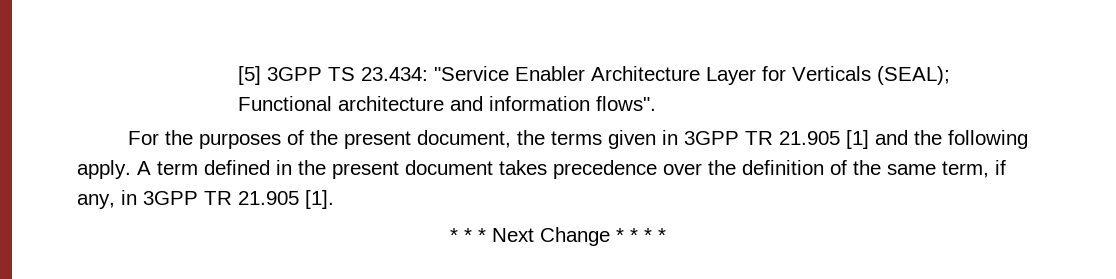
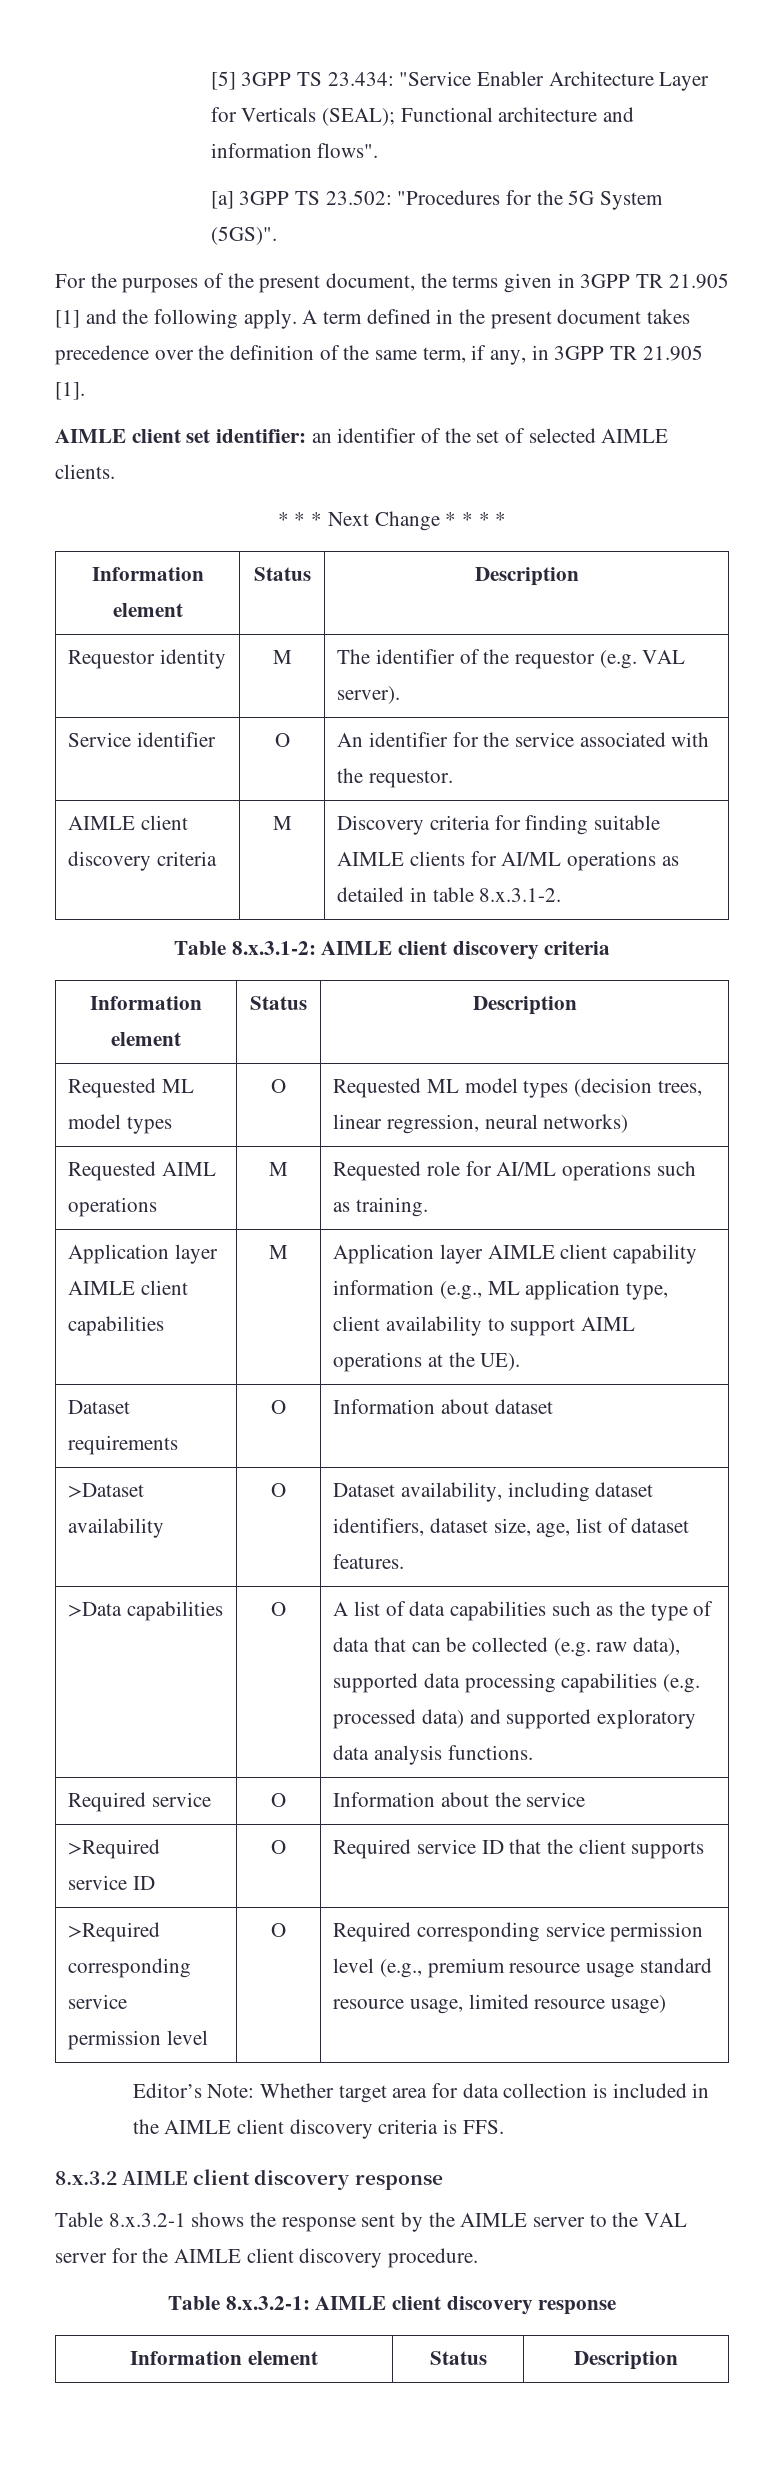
(657, 103) none -> [210,190,663,210] [210,226,277,245] // [a] 3GPP TS 23.502: "Procedures for the 5G System (5GS)".
(334, 199) none -> [55,428,669,443] [55,464,115,479] // AIMLE client set identifier: an identifier of the set of selected AIMLE clients.
(666, 235) none -> [91,567,204,581] [112,603,183,617] [253,567,311,581] [474,567,579,586] [68,649,226,669] [272,650,292,664] [337,649,686,669] [337,686,401,704] [68,732,216,747] [274,733,290,747] [337,732,710,747] [337,768,453,788] [68,815,188,830] [68,851,217,871] [272,816,292,830] [337,815,660,835] [337,851,679,871] [337,887,562,902] [173,941,611,960] [90,996,202,1010] [111,1032,181,1046] [250,996,307,1010] [472,996,577,1015] [68,1078,194,1098] [68,1114,172,1134] [271,1079,286,1093] [333,1078,702,1098] [333,1114,629,1134] [68,1161,216,1181] [68,1197,158,1217] [269,1162,288,1176] [333,1161,696,1181] [333,1197,428,1217] [68,1244,218,1264] [68,1280,188,1295] [68,1316,165,1336] [269,1245,288,1259] [333,1244,697,1264] [333,1280,668,1300] [333,1316,635,1336] [333,1352,521,1372] [68,1400,131,1414] [68,1435,179,1455] [271,1400,286,1414] [333,1399,553,1414] [68,1483,145,1498] [68,1518,165,1538] [271,1483,286,1497] [333,1482,654,1502] [333,1518,690,1538] [333,1554,405,1569] [68,1601,223,1621] [271,1602,286,1616] [333,1601,714,1621] [333,1637,680,1657] [333,1673,700,1693] [333,1709,696,1729] [333,1745,533,1765] [68,1792,211,1812] [271,1793,286,1807] [333,1792,586,1807] [68,1839,161,1859] [68,1875,155,1890] [271,1840,286,1854] [333,1839,705,1859] [68,1922,161,1942] [68,1958,192,1978] [68,1994,128,2009] [68,2030,208,2050] [271,1923,286,1937] [333,1922,704,1942] [333,1958,712,1978] [333,1994,666,2014] [132,2083,710,2103] [132,2119,504,2139] [55,2169,443,2190] [55,2212,688,2232] [55,2248,479,2268] [167,2296,617,2315] [130,2351,318,2365] [429,2351,487,2365] [574,2351,678,2370] // Information element | Status | Description // Requestor identity | M | The identifier of the requestor (e.g. VAL server). // Service identifier | O | An identifier for the service associated with the requestor. // AIMLE client discovery criteria | M | Discovery criteria for finding suitable AIMLE clients for AI/ML operations as detailed in table 8.x.3.1-2. // Table 8.x.3.1-2: AIMLE client discovery criteria // Information element | Status | Description // Requested ML model types | O | Requested ML model types (decision trees, linear regression, neural networks) // Requested AIML operations | M | Requested role for AI/ML operations such as training. // Application layer AIMLE client capabilities | M | Application layer AIMLE client capability information (e.g., ML application type, client availability to support AIML operations at the UE). // Dataset requirements | O | Information about dataset // >Dataset availability | O | Dataset availability, including dataset identifiers, dataset size, age, list of dataset features. // >Data capabilities | O | A list of data capabilities such as the type of data that can be collected (e.g. raw data), supported data processing capabilities (e.g. processed data) and supported exploratory data analysis functions. // Required service | O | Information about the service // >Required service ID | O | Required service ID that the client supports // >Required corresponding service permission level | O | Required corresponding service permission level (e.g., premium resource usage standard resource usage, limited resource usage) // Editor’s Note: Whether target area for data collection is included in the AIMLE client discovery criteria is FFS. // 8.x.3.2 AIMLE client discovery response // Table 8.x.3.2-1 shows the response sent by the AIMLE server to the VAL server for the AIMLE client discovery procedure. // Table 8.x.3.2-1: AIMLE client discovery response // Information element | Status | Description

